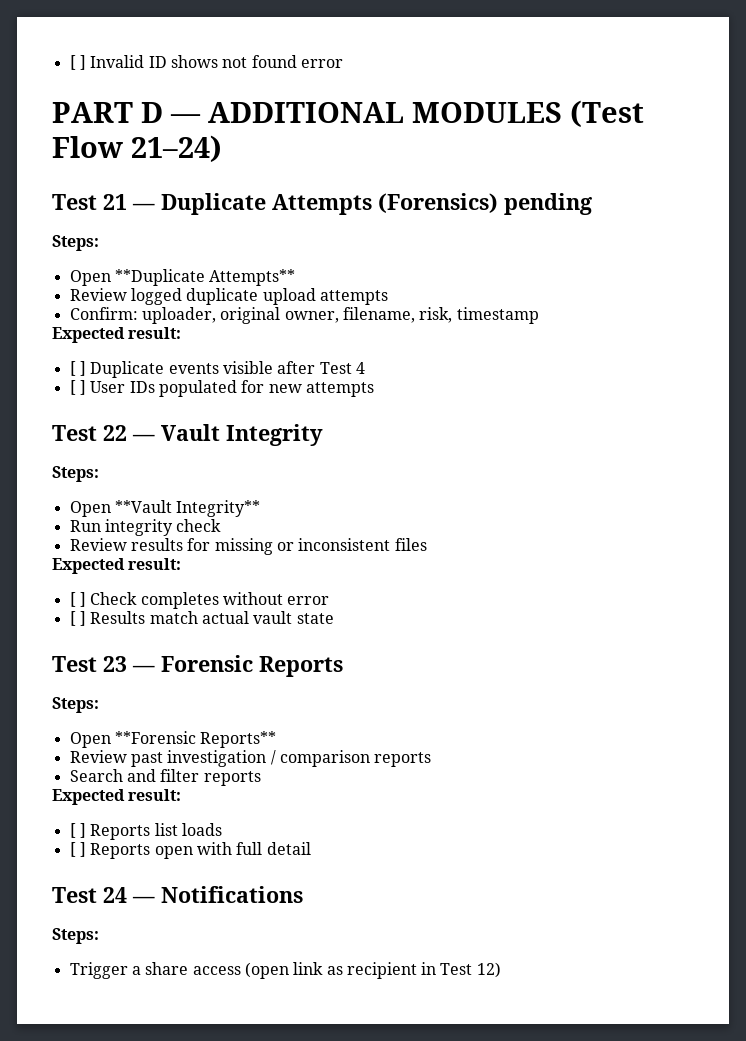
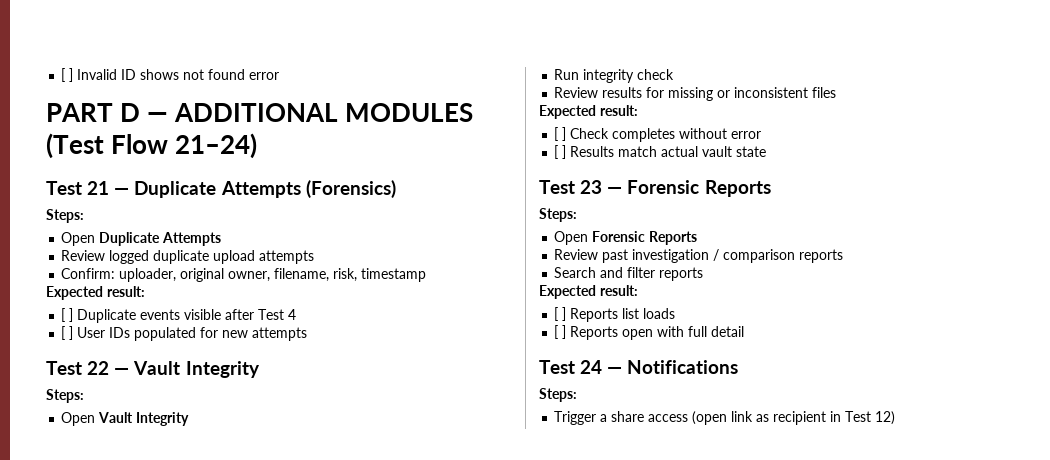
[504,193,592,215] [52,235,99,251] [69,269,296,286] pending // Steps: // Open **Duplicate Attempts** -> [46,209,84,223] [61,232,222,246] // Steps: // Open Duplicate Attempts
[114,500,261,517] **Vault Integrity** -> [98,412,190,426] Vault Integrity
[114,731,277,748] **Forensic Reports** -> [592,231,698,245] Forensic Reports

